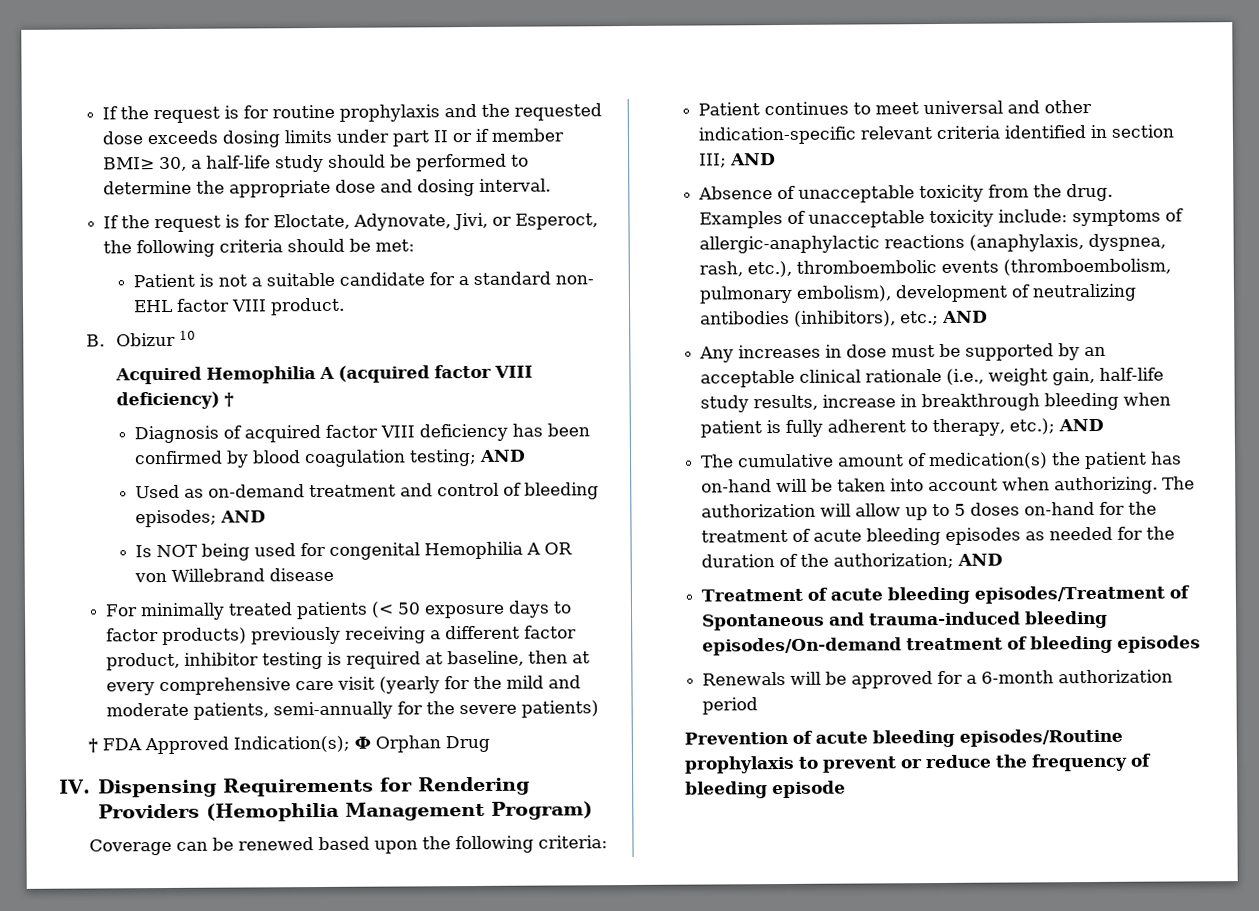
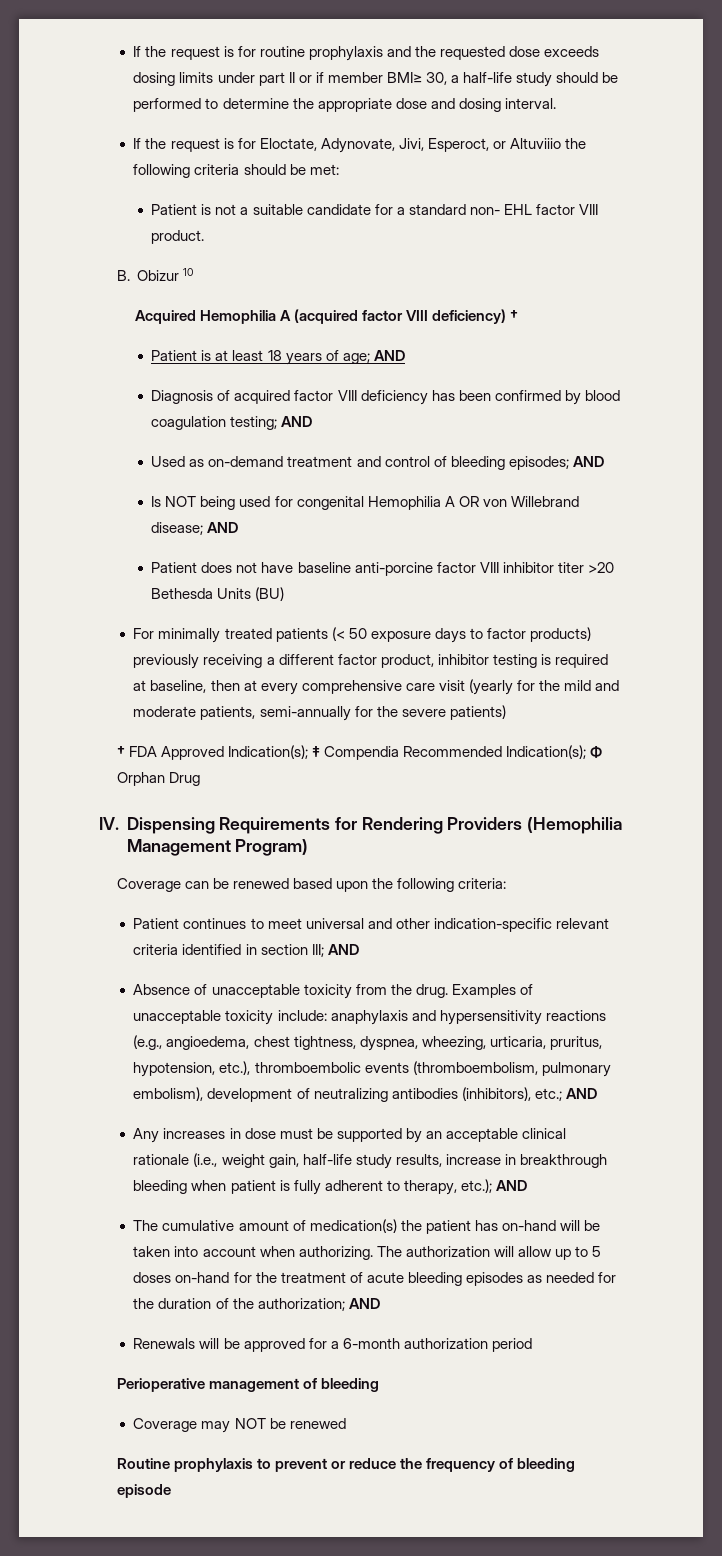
[492,213,599,230] or Esperoct, -> [427,138,561,152] Esperoct, or Altuviiio
(235, 399) none -> [151,350,405,365] // Patient is at least 18 years of age; AND
[269,567,335,582] disease -> [151,522,239,535] [151,562,614,576] [151,587,285,601] disease; AND // Patient does not have baseline anti-porcine factor VIII inhibitor titer >20 Bethesda Units (BU)
(351, 744) none -> [312,745,587,760] ‡ Compendia Recommended Indication(s);
[1072,208,1185,227] [699,233,1167,254] [699,261,744,277] symptoms of allergic-anaphylactic reactions (anaphylaxis, dyspnea, rash, -> [330,1010,606,1025] [133,1035,602,1051] [133,1062,216,1077] anaphylaxis and hypersensitivity reactions (e.g., angioedema, chest tightness, dyspnea, wheezing, urticaria, pruritus, hypotension,
[701,585,1191,605] [702,610,1109,631] [702,635,1202,656] // Treatment of acute bleeding episodes/Treatment of Spontaneous and trauma-induced bleeding episodes/On-demand treatment of bleeding episodes -> (380, 1303) none
[684,728,1124,748] Prevention of acute bleeding episodes/Routine -> [116,1378,380,1392] [133,1418,346,1433] [116,1458,170,1469] Perioperative management of bleeding // Coverage may NOT be renewed // Routine

